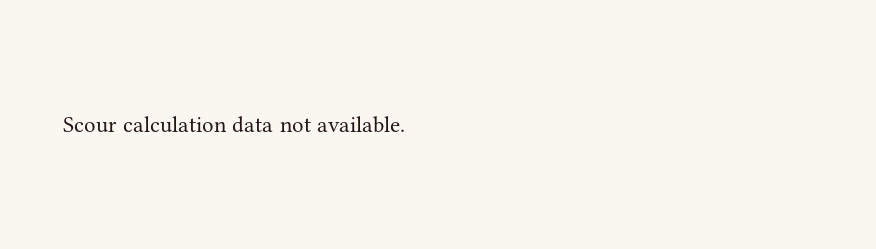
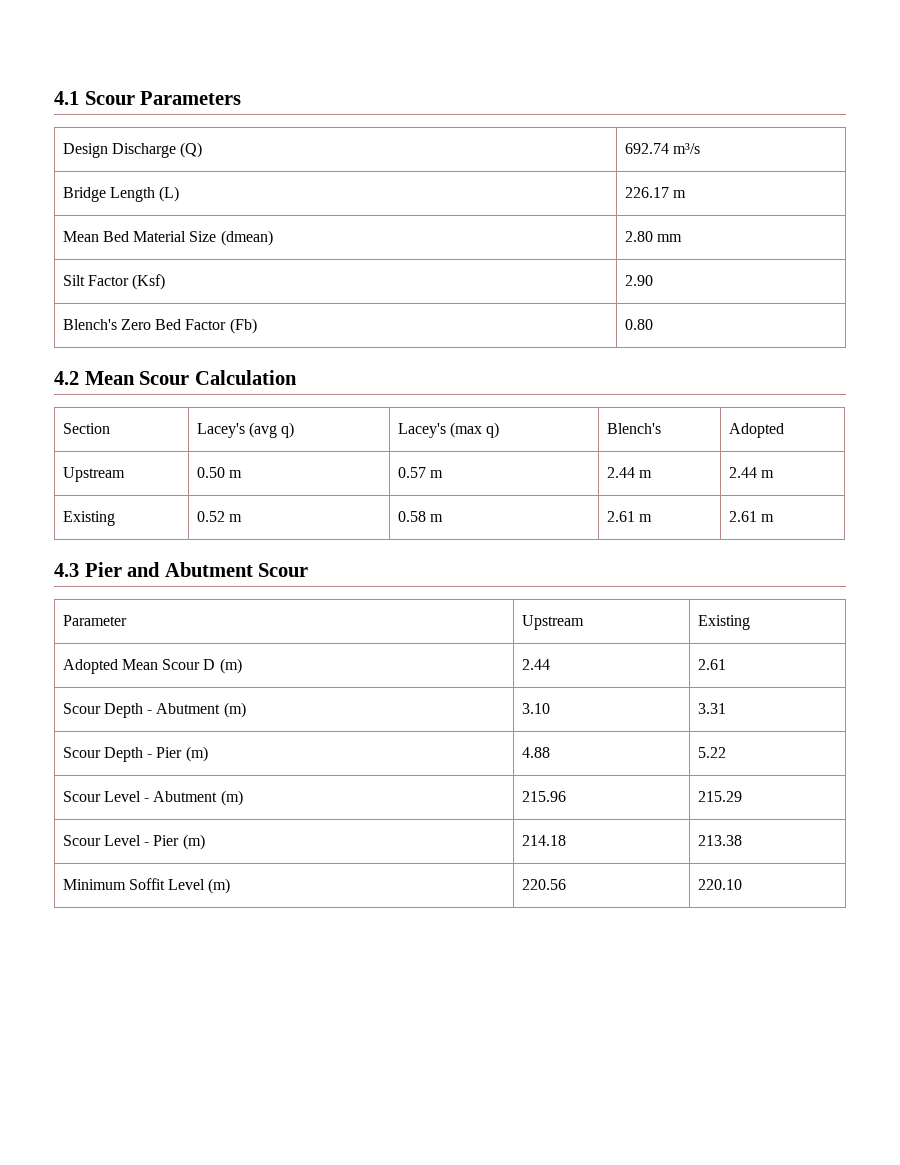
[63,116,405,133] Scour calculation data not available. -> [54,91,242,105] [62,142,203,158] [624,143,700,154] [62,186,180,202] [624,187,686,198] [62,230,273,246] [624,231,682,242] [62,274,166,290] [624,275,653,286] [62,318,257,334] [624,319,653,330] [54,370,297,385] [62,423,110,434] [196,422,295,438] [397,422,500,438] [606,423,661,434] [728,423,784,438] [62,467,125,482] [196,467,242,478] [397,467,443,478] [606,467,652,478] [728,467,774,478] [62,511,115,526] [196,511,242,522] [397,511,443,522] [606,511,652,522] [728,511,774,522] [54,562,309,577] [62,615,127,626] [521,615,584,630] [697,615,750,630] [62,658,242,674] [521,659,550,670] [697,659,726,670] [62,702,246,718] [521,703,550,714] [697,703,726,714] [62,746,208,762] [521,747,550,758] [697,747,726,758] [62,790,243,806] [521,791,566,802] [697,791,742,802] [62,834,205,850] [521,835,566,846] [697,835,742,846] [62,878,231,894] [521,879,566,890] [697,879,742,890] 4.1 Scour Parameters // Design Discharge (Q) | 692.74 m³/s // Bridge Length (L) | 226.17 m // Mean Bed Material Size (dmean) | 2.80 mm // Silt Factor (Ksf) | 2.90 // Blench's Zero Bed Factor (Fb) | 0.80 // 4.2 Mean Scour Calculation // Section | Lacey's (avg q) | Lacey's (max q) | Blench's | Adopted // Upstream | 0.50 m | 0.57 m | 2.44 m | 2.44 m // Existing | 0.52 m | 0.58 m | 2.61 m | 2.61 m // 4.3 Pier and Abutment Scour // Parameter | Upstream | Existing // Adopted Mean Scour D (m) | 2.44 | 2.61 // Scour Depth - Abutment (m) | 3.10 | 3.31 // Scour Depth - Pier (m) | 4.88 | 5.22 // Scour Level - Abutment (m) | 215.96 | 215.29 // Scour Level - Pier (m) | 214.18 | 213.38 // Minimum Soffit Level (m) | 220.56 | 220.10

